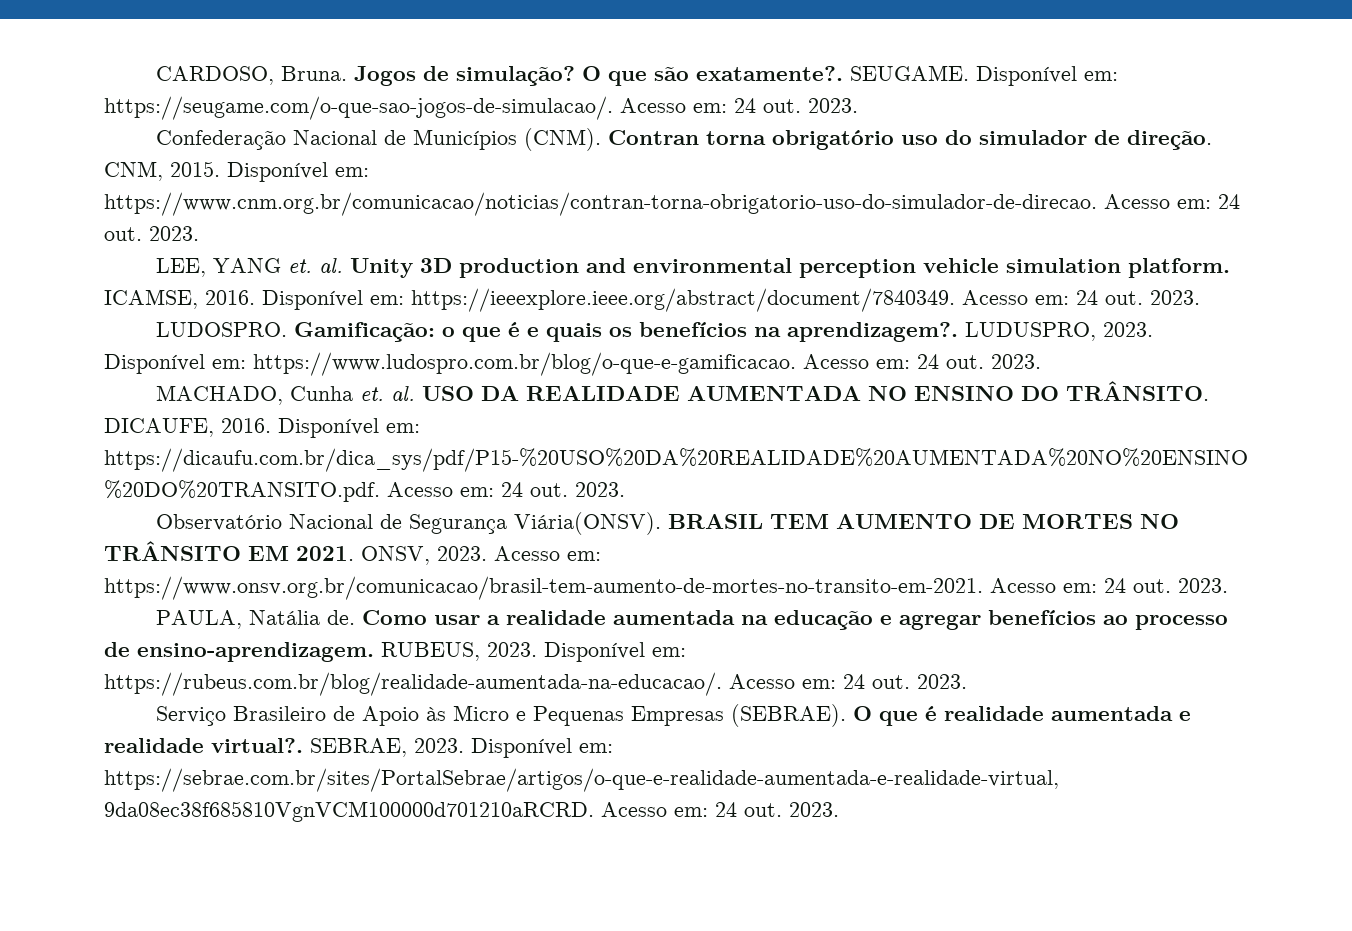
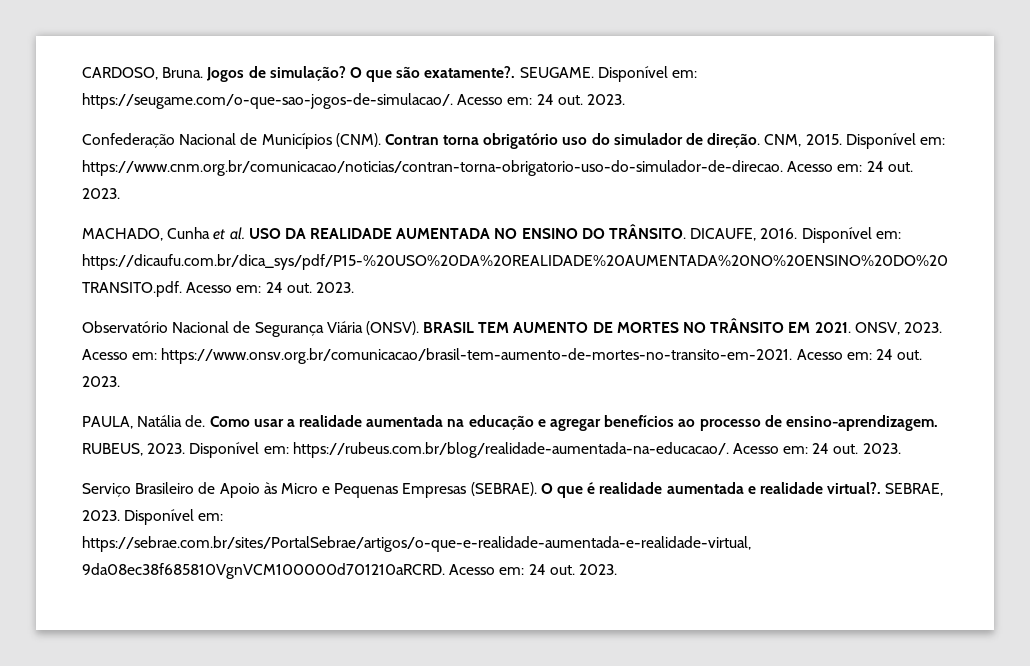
[156,258,1231,278] [104,288,1200,312] [156,322,1154,342] [104,352,1041,376] // LEE, YANG et. al. Unity 3D production and environmental perception vehicle simulation platform. ICAMSE, 2016. Disponível em: https://ieeexplore.ieee.org/abstract/document/7840349. Acesso em: 24 out. 2023. // LUDOSPRO. Gamificação: o que é e quais os benefícios na aprendizagem?. LUDUSPRO, 2023. Disponível em: https://www.ludospro.com.br/blog/o-que-e-gamificacao. Acesso em: 24 out. 2023. -> (120, 193) none
[360,387,385,402] et. -> [213,229,226,240] et
[514,512,662,535] Viária(ONSV). -> [326,321,419,335] Viária (ONSV).

